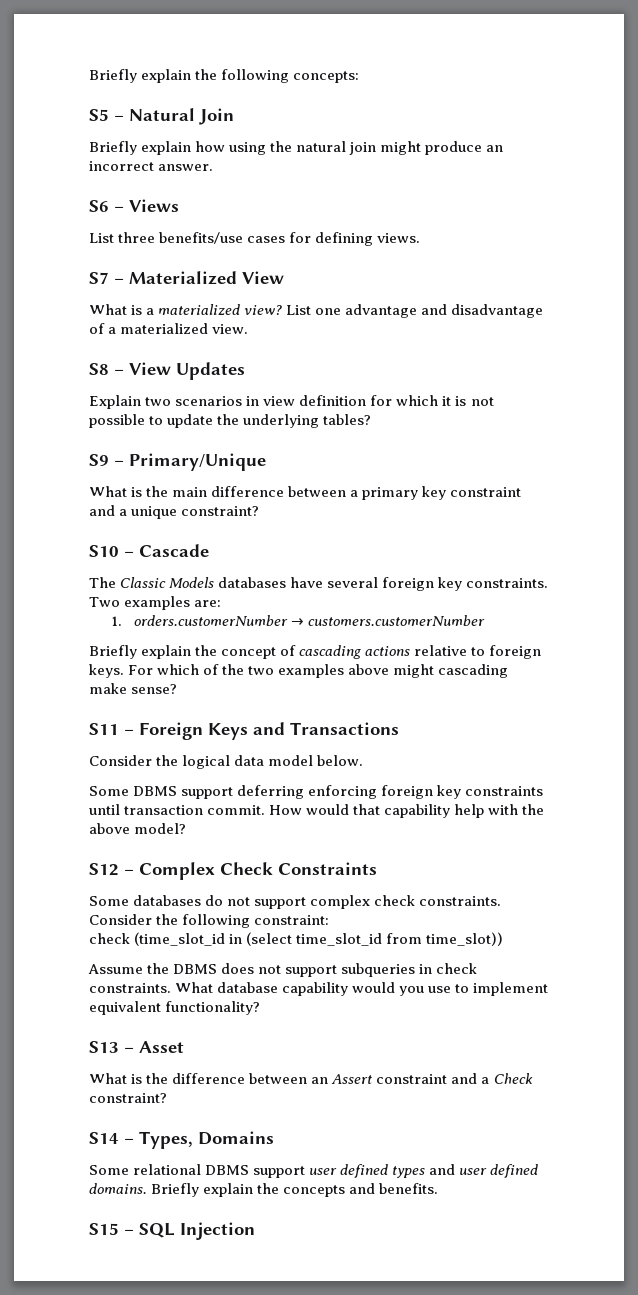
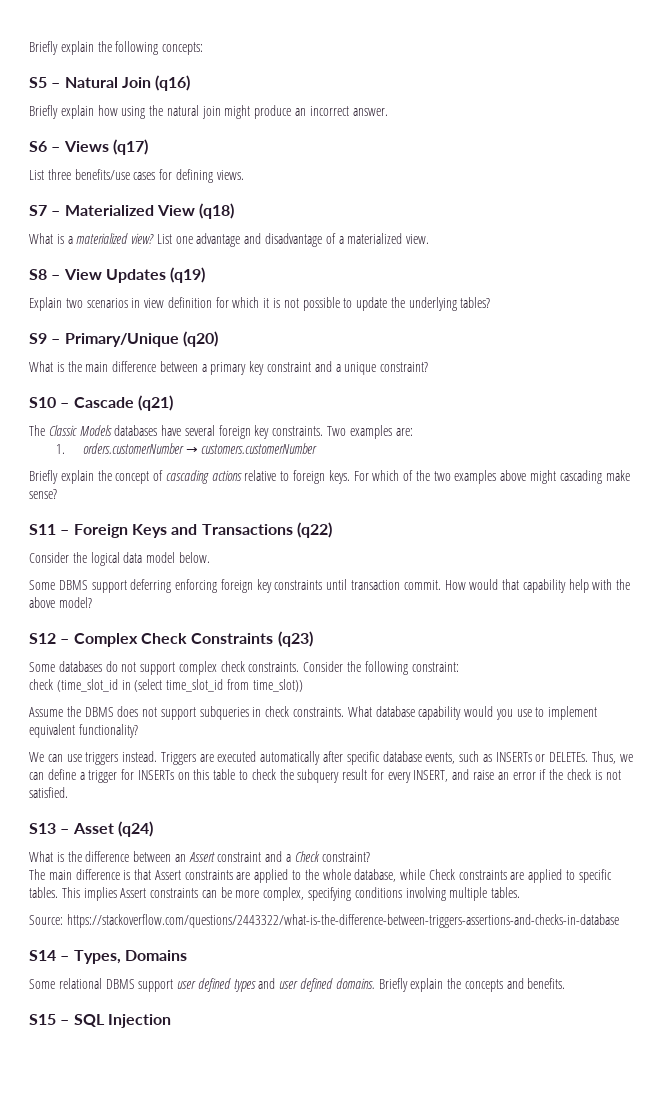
(234, 116) none -> [155,75,191,91] (q16)
(179, 205) none -> [112,139,148,155] (q17)
(284, 277) none -> [199,203,235,219] (q18)
(245, 371) none -> [170,267,206,283] (q19)
(266, 462) none -> [182,331,218,347] (q20)
(209, 550) none -> [137,395,173,411] (q21)
(399, 728) none -> [296,522,332,538] (q22)
(377, 868) none -> [277,631,313,647] (q23)
(261, 1008) none -> [29,751,633,765] [29,769,621,783] [29,787,68,798] // We can use triggers instead. Triggers are executed automatically after specific database events, such as INSERTs or DELETEs. Thus, we can define a trigger for INSERTs on this table to check the subquery result for every INSERT, and raise an error if the check is not satisfied.
(184, 1047) none -> [117,821,153,837] (q24)
(167, 1098) none -> [29,869,612,883] [29,887,521,901] [29,914,619,928] // The main difference is that Assert constraints are applied to the whole database, while Check constraints are applied to specific tables. This implies Assert constraints can be more complex, specifying conditions involving multiple tables. // Source: https://stackoverflow.com/questions/2443322/what-is-the-difference-between-triggers-assertions-and-checks-in-database

